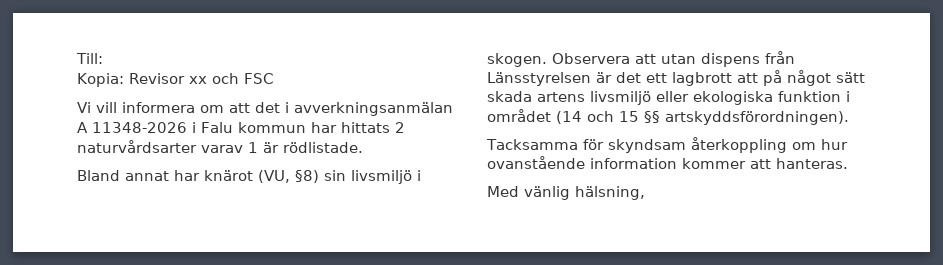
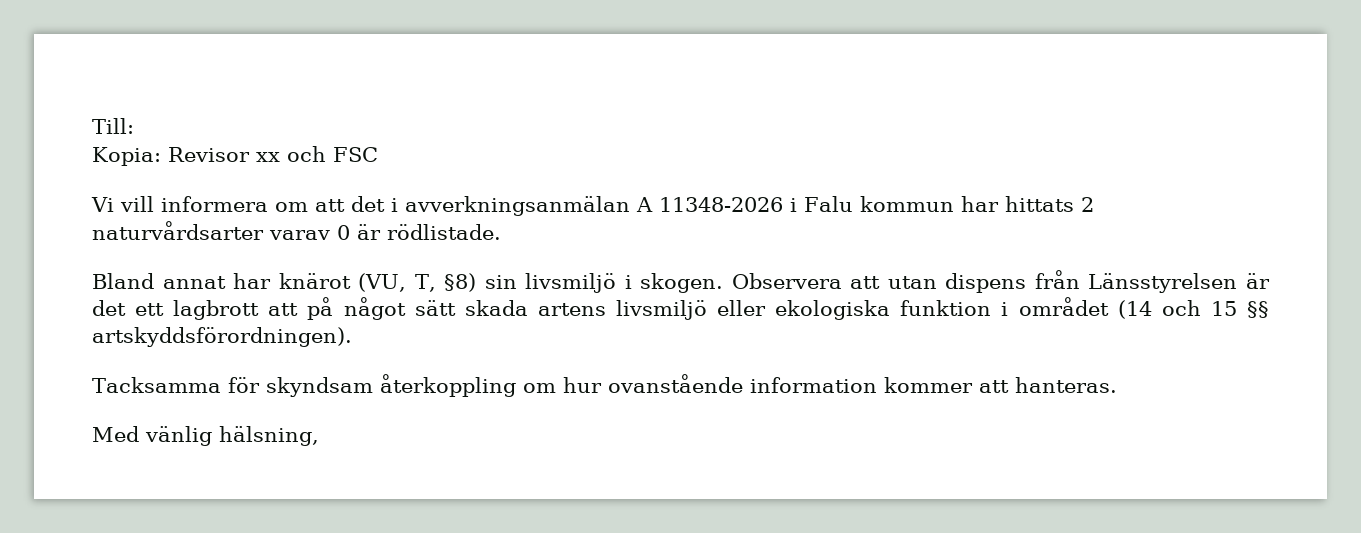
[248,142,258,153] 1 -> [337,225,350,240] 0
(290, 176) none -> [414,274,436,292] T,

